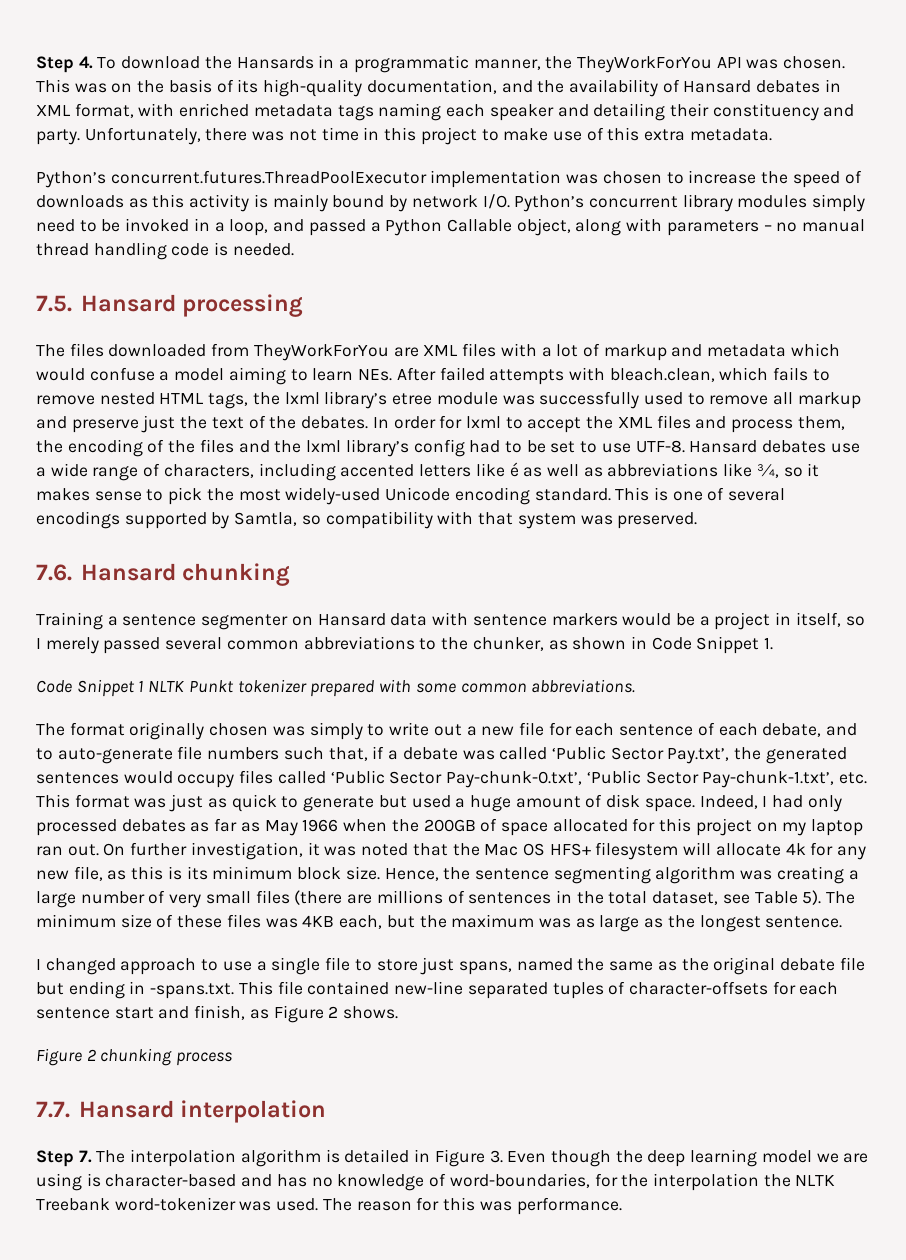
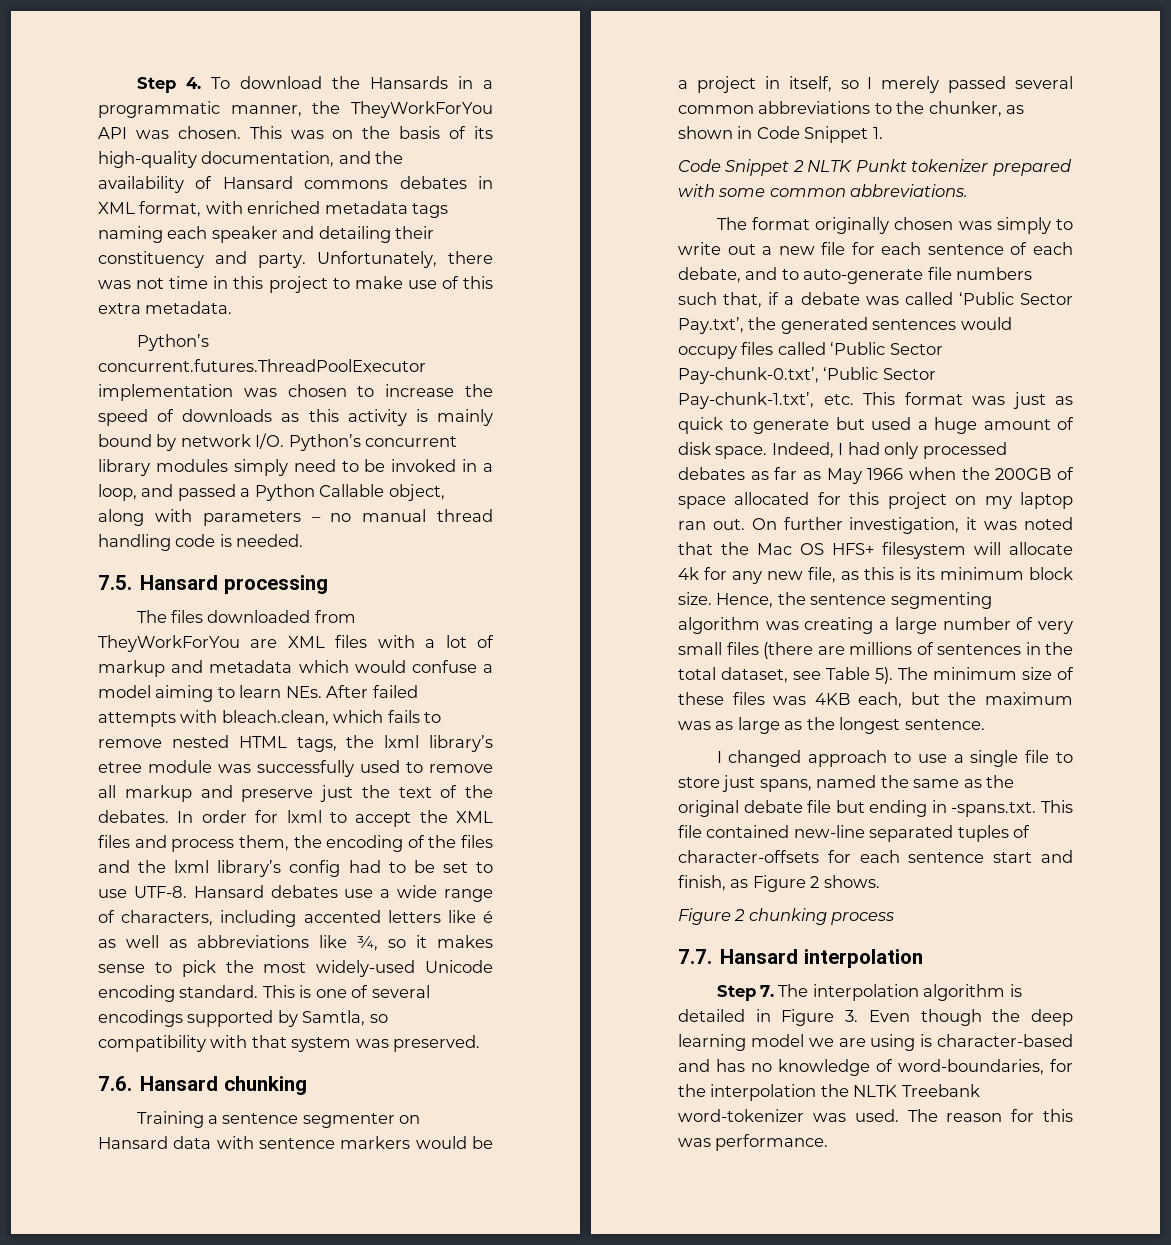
(752, 86) none -> [304,180,389,189] commons
[138,680,144,692] 1 -> [792,160,804,172] 2

